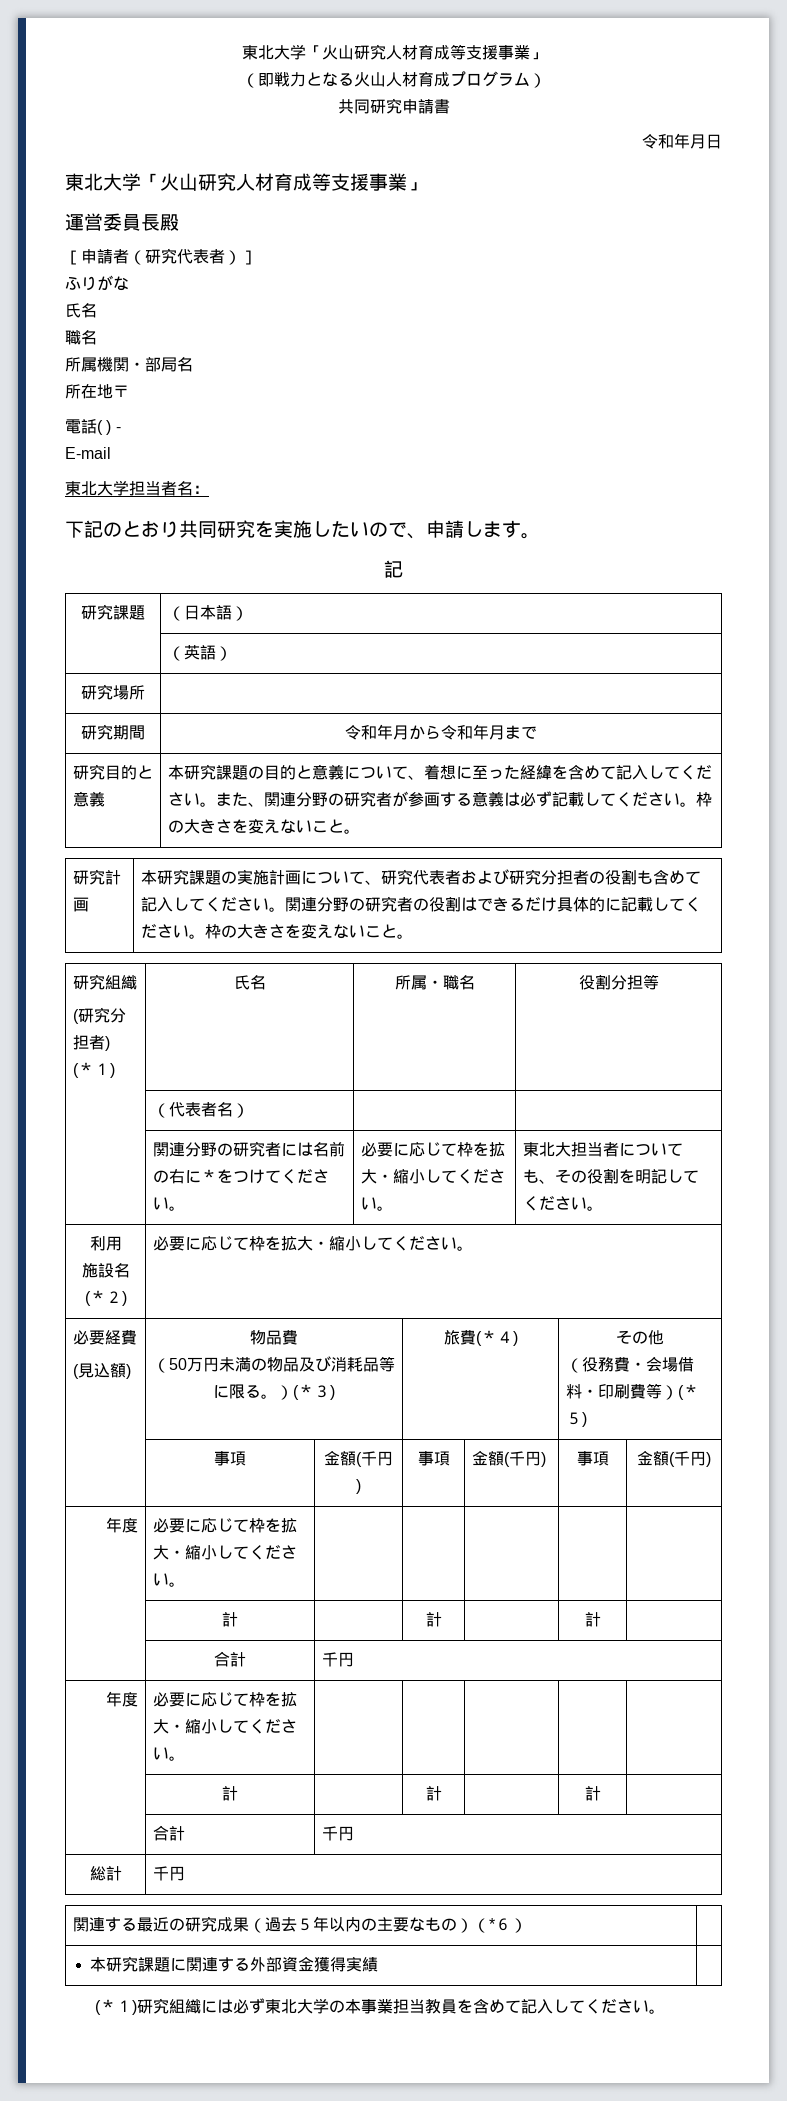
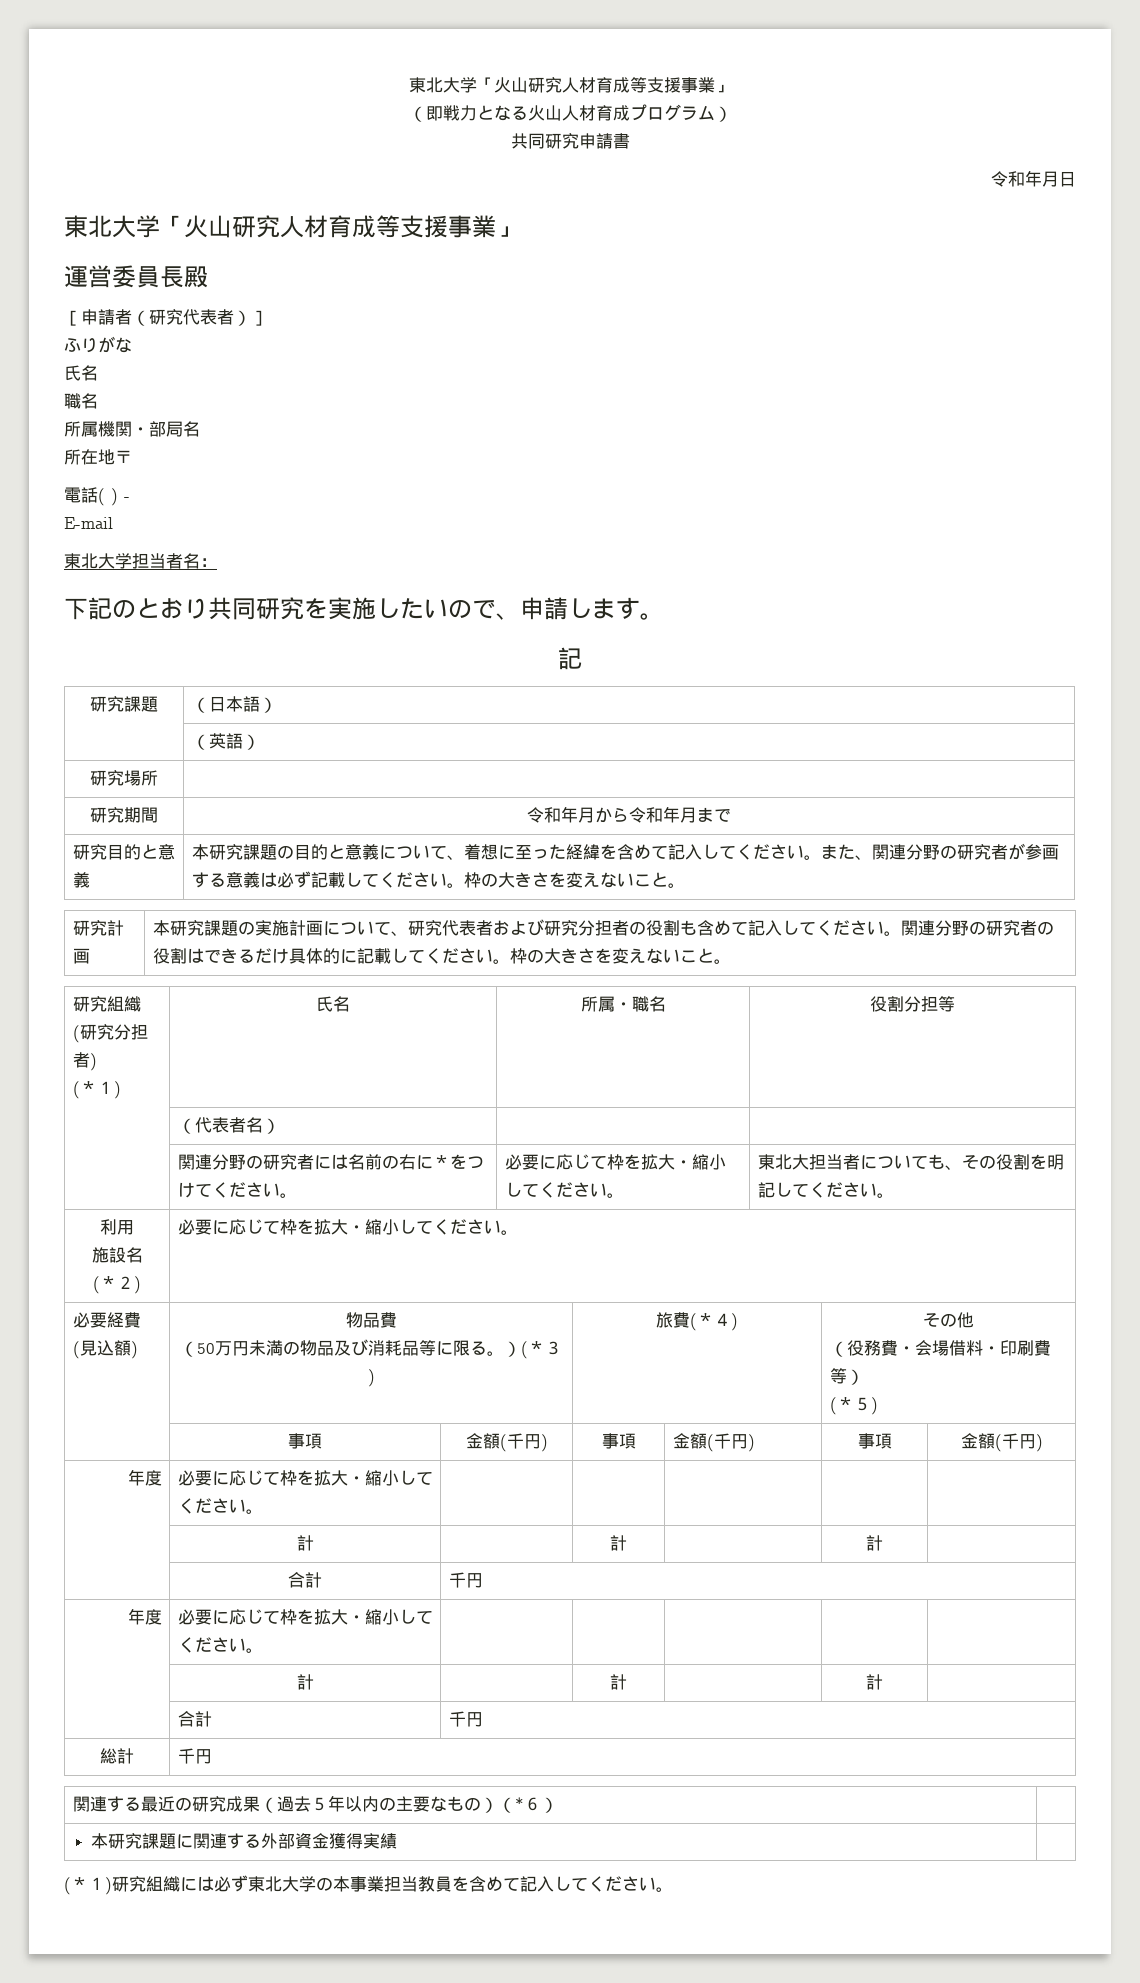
(678, 1392) none -> (864, 1377) //

